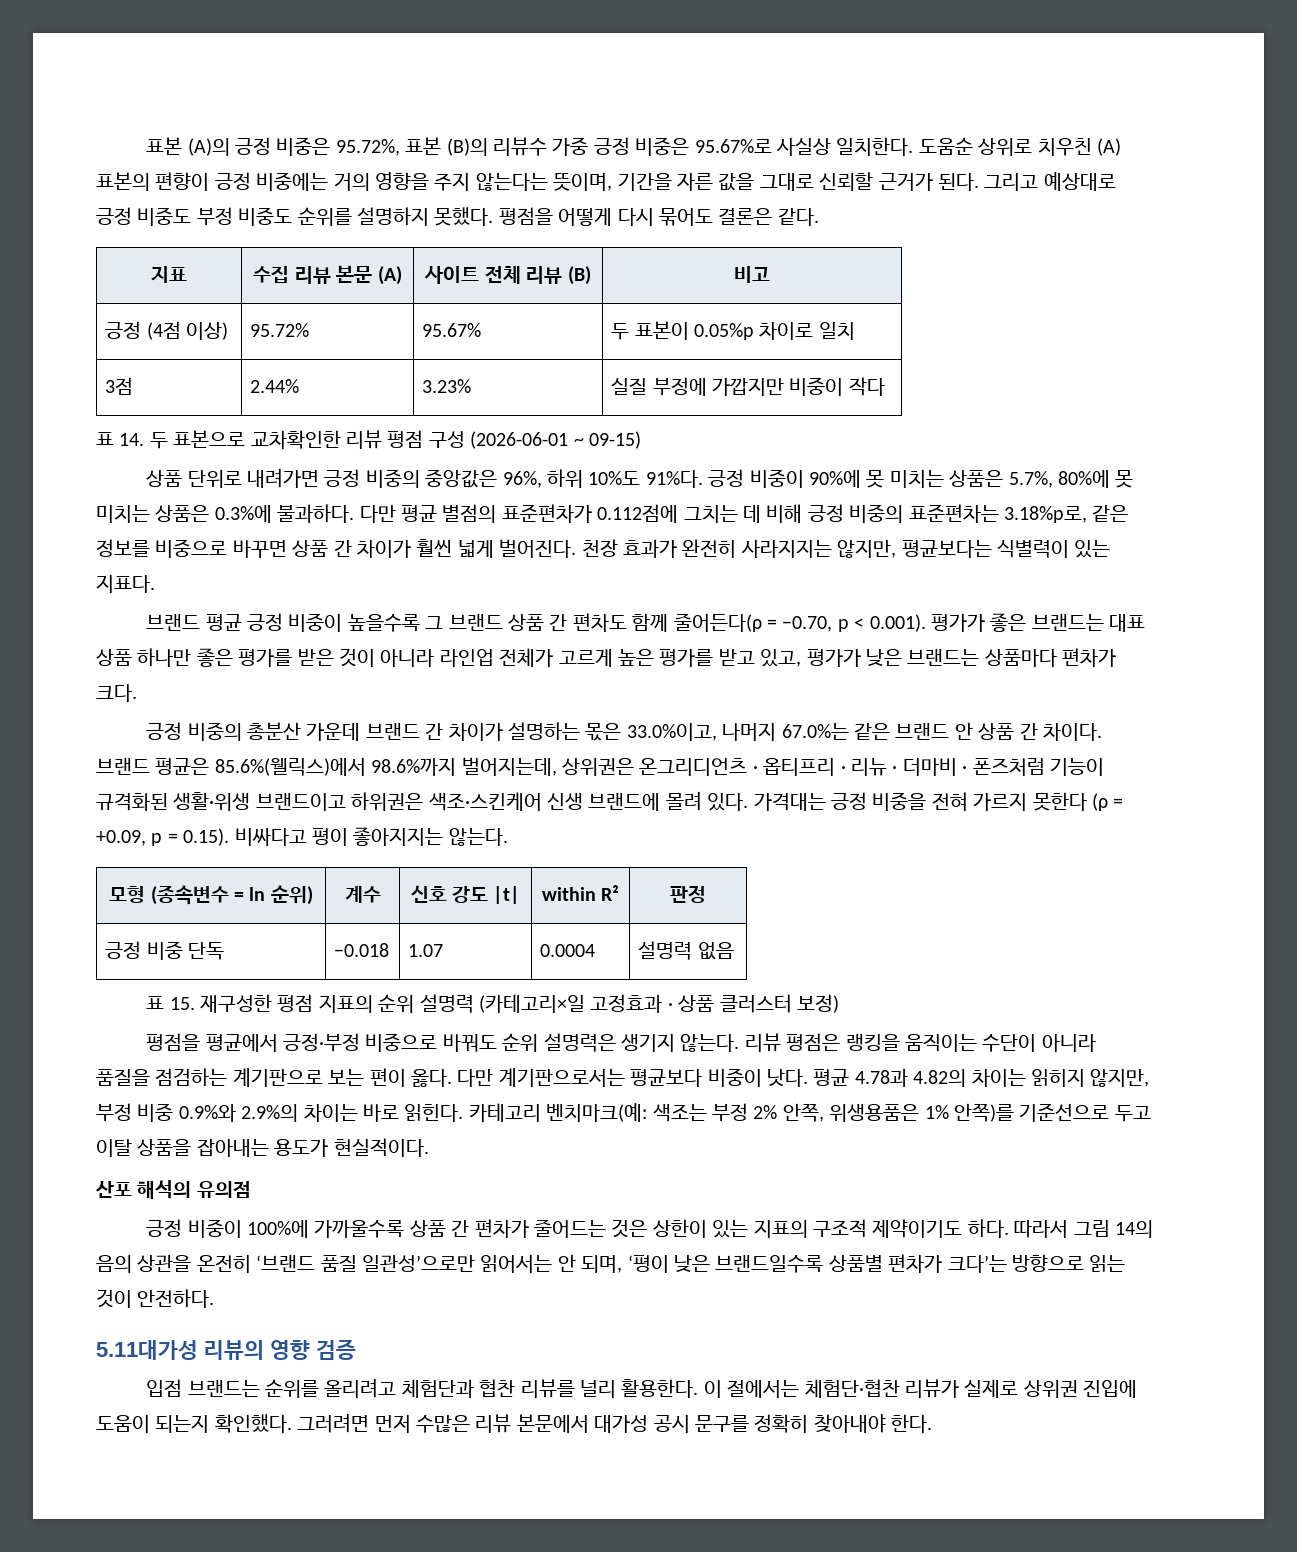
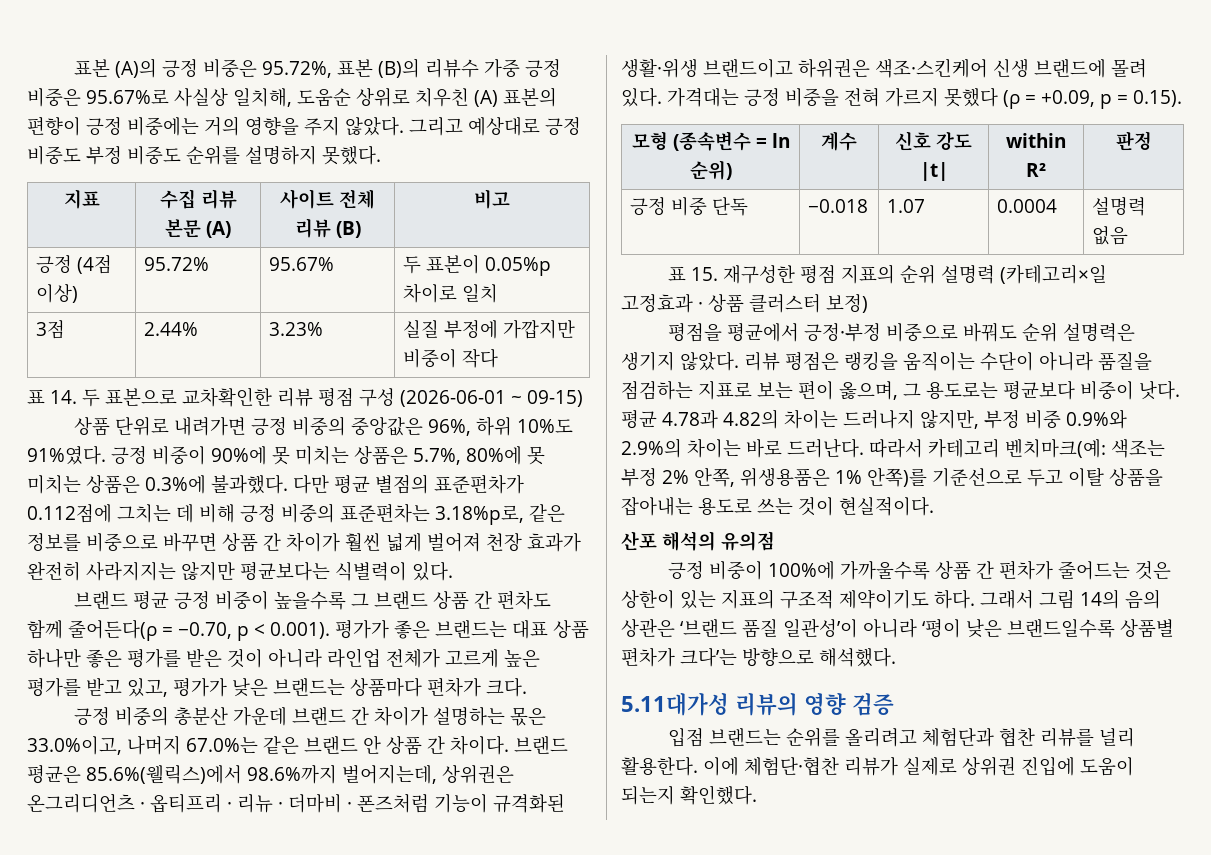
[836,137,914,156] 일치한다. -> [233,88,292,107] 일치해,
[475,172,979,191] 않는다는 뜻이며, 기간을 자른 값을 그대로 신뢰할 근거가 된다. -> [345,116,404,136] 않았다.
[498,207,819,226] 평점을 어떻게 다시 묶어도 결론은 같다. -> (381, 155) none
[645,470,703,488] 91%다. -> [27,445,106,465] 91%였다.
[277,504,355,523] 불과하다. -> [211,474,288,494] 불과했다.
[499,539,577,558] 벌어진다. -> [427,533,481,552] 벌어져
[837,540,897,558] 않지만, -> [181,561,235,581] 않지만
[1074,540,1111,558] [96,575,155,593] 있는 지표다. -> [412,561,453,581] 있다.
[1032,792,1087,811] 못한다 -> [944,87,998,107] 못했다
[234,827,508,846] 비싸다고 평이 좋아지지는 않는다. -> (1182, 98) none
[680,1034,740,1052] 않는다. -> [680,351,739,371] 않았다.
[232,1068,323,1087] 계기판으로 -> [698,380,752,400] 지표로
[411,1068,625,1087] 옳다. 다만 계기판으로서는 -> [839,381,998,400] 옳으며, 그 용도로는
[1030,1069,1085,1087] 읽히지 -> [843,409,915,429] 드러나지
[404,1104,464,1122] 읽힌다. -> [787,438,923,458] 드러난다. 따라서
[274,1139,329,1157] 용도가 -> [698,496,834,516] 용도로 쓰는 것이
[1014,1220,1069,1238] 따라서 -> [980,590,1034,609] 그래서
[137,1254,623,1273] 상관을 온전히 ‘브랜드 품질 일관성’으로만 읽어서는 안 되며, -> [621,619,917,638] 상관은 ‘브랜드 품질 일관성’이 아니라
[1089,1255,1126,1272] [96,1289,215,1308] 읽는 것이 안전하다. -> [819,647,896,667] 해석했다.
[703,1380,800,1398] 이 절에서는 -> [703,757,739,776] 이에
[297,1413,933,1433] 그러려면 먼저 수많은 리뷰 본문에서 대가성 공시 문구를 정확히 찾아내야 한다. -> (757, 795) none

